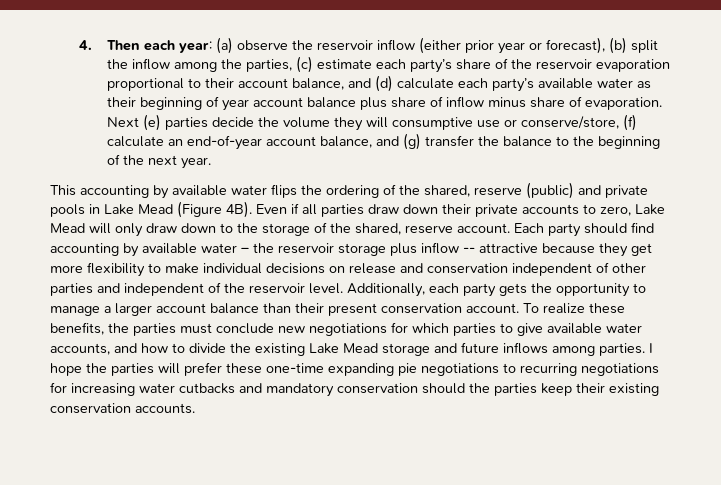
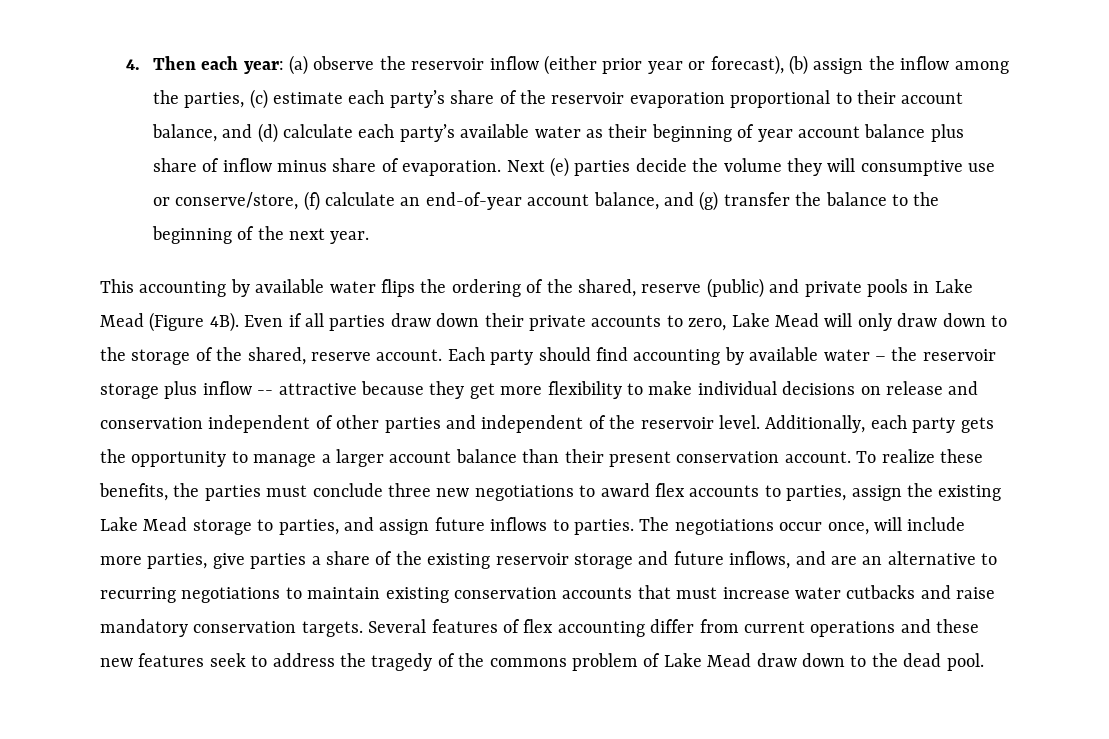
[631,40,659,53] split -> [813,58,864,74] assign
(274, 328) none -> [388,483,431,497] three
[391,322,642,336] [50,343,226,355] for which parties to give available water accounts, and how to divide -> [579,483,902,501] to award flex accounts to parties, assign
[434,342,653,356] [50,362,659,376] [50,382,135,396] and future inflows among parties. I hope the parties will prefer these one-time expanding pie negotiations to recurring negotiations for increasing -> [257,517,966,535] [100,551,998,569] [100,585,790,603] to parties, and assign future inflows to parties. The negotiations occur once, will include more parties, give parties a share of the existing reservoir storage and future inflows, and are an alternative to recurring negotiations to maintain existing conservation accounts that must increase
(262, 388) none -> [956,587,996,599] raise
[422,383,659,396] [50,403,195,414] should the parties keep their existing conservation accounts. -> [301,619,980,637] [100,653,984,671] targets. Several features of flex accounting differ from current operations and these new features seek to address the tragedy of the commons problem of Lake Mead draw down to the dead pool.

